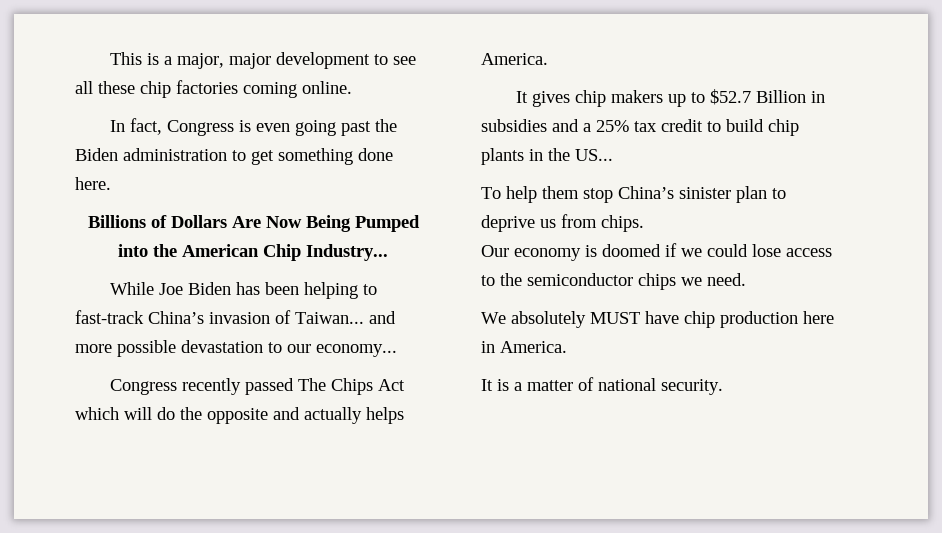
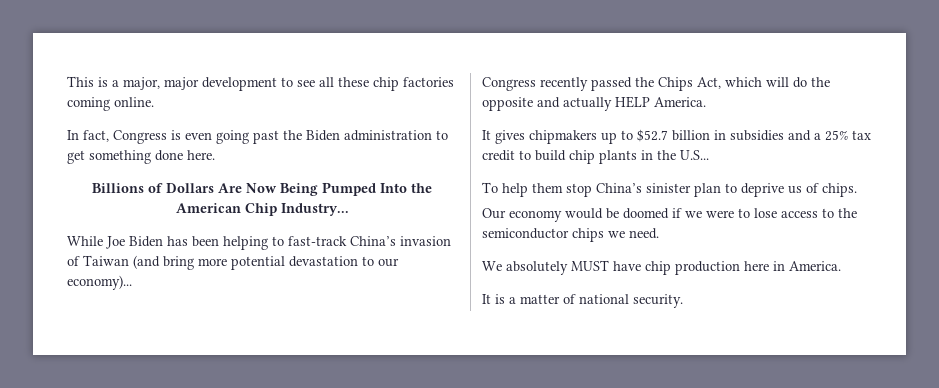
[118,244,148,257] into -> [380,183,407,193] Into
[295,311,396,324] [75,340,176,357] Taiwan... and more possible -> [83,255,285,270] Taiwan (and bring more potential
[316,344,397,357] economy... -> [67,275,132,290] economy)...
[297,378,405,395] The Chips Act -> [635,77,721,91] the Chips Act,
[366,407,404,424] helps -> [615,96,650,108] HELP
[574,90,663,107] chip makers -> [529,130,597,144] chipmakers
[755,90,806,103] Billion -> [672,130,710,141] billion
[575,149,613,161] US... -> [680,150,709,160] U.S...
[561,214,597,228] from -> [806,183,819,193] of
[585,245,597,257] is -> [565,208,619,219] would be
[707,244,748,257] could -> [706,208,750,218] were to

